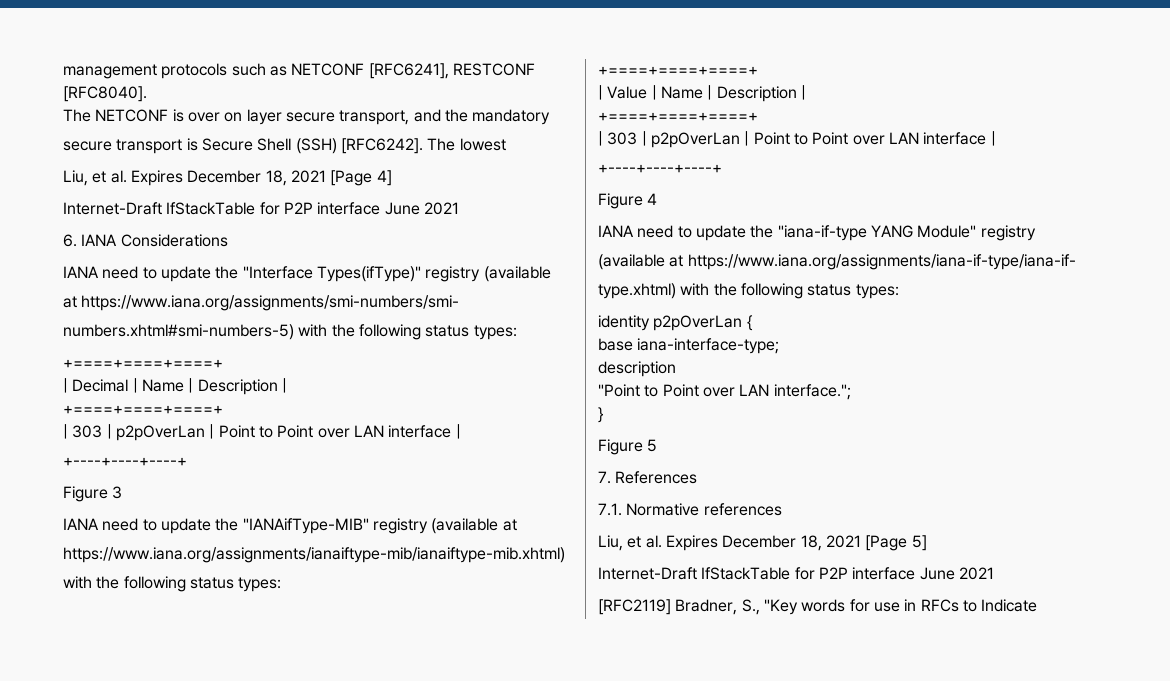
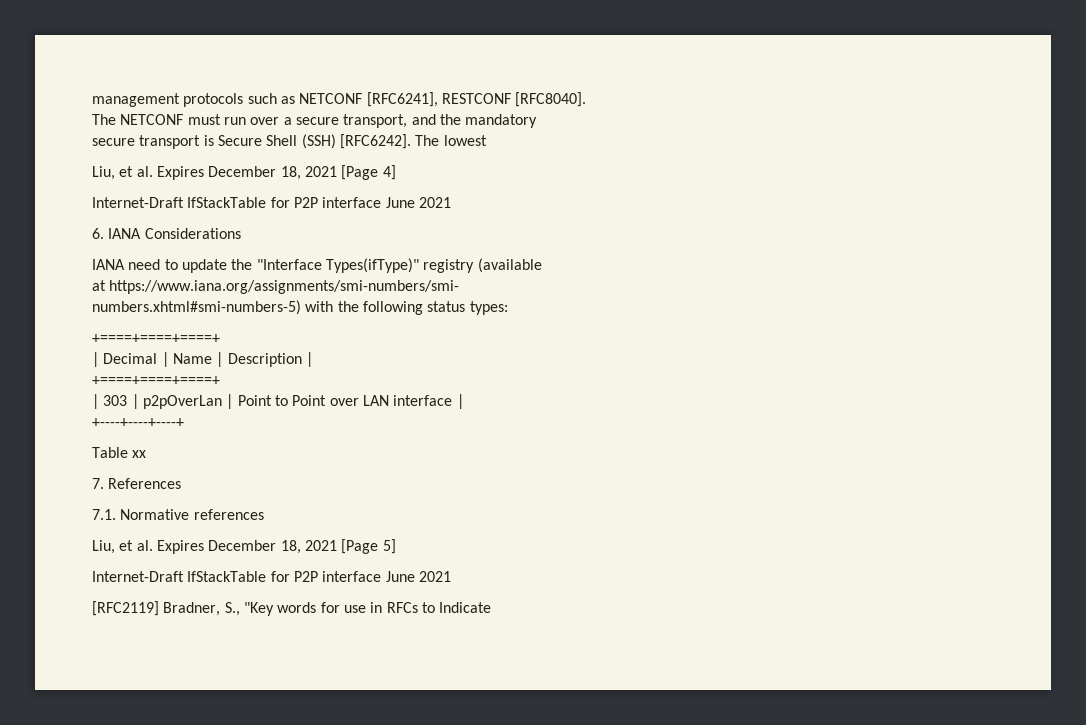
[172,109,282,125] is over on layer -> [187,114,292,125] must run over a
[63,486,123,502] [63,518,517,534] [63,547,565,563] [63,576,282,592] [598,66,758,75] [598,85,806,102] [598,112,758,121] [598,131,996,148] [598,164,722,173] [598,193,658,209] [598,225,1036,241] [598,254,1076,270] [598,283,899,299] [598,315,753,331] [598,338,780,354] [598,361,676,377] [598,384,851,400] [598,407,603,423] [598,439,658,455] Figure 3 // IANA need to update the "IANAifType-MIB" registry (available at // https://www.iana.org/assignments/ianaiftype-mib/ianaiftype-mib.xhtml) // with the following status types: // +====+====+====+ // | Value | Name | Description | // +====+====+====+ // | 303 | p2pOverLan | Point to Point over LAN interface | // +----+----+----+ // Figure 4 // IANA need to update the "iana-if-type YANG Module" registry // (available at https://www.iana.org/assignments/iana-if-type/iana-if- // type.xhtml) with the following status types: // identity p2pOverLan { // base iana-interface-type; // description // "Point to Point over LAN interface."; // } // Figure 5 -> [92,447,147,458] Table xx

